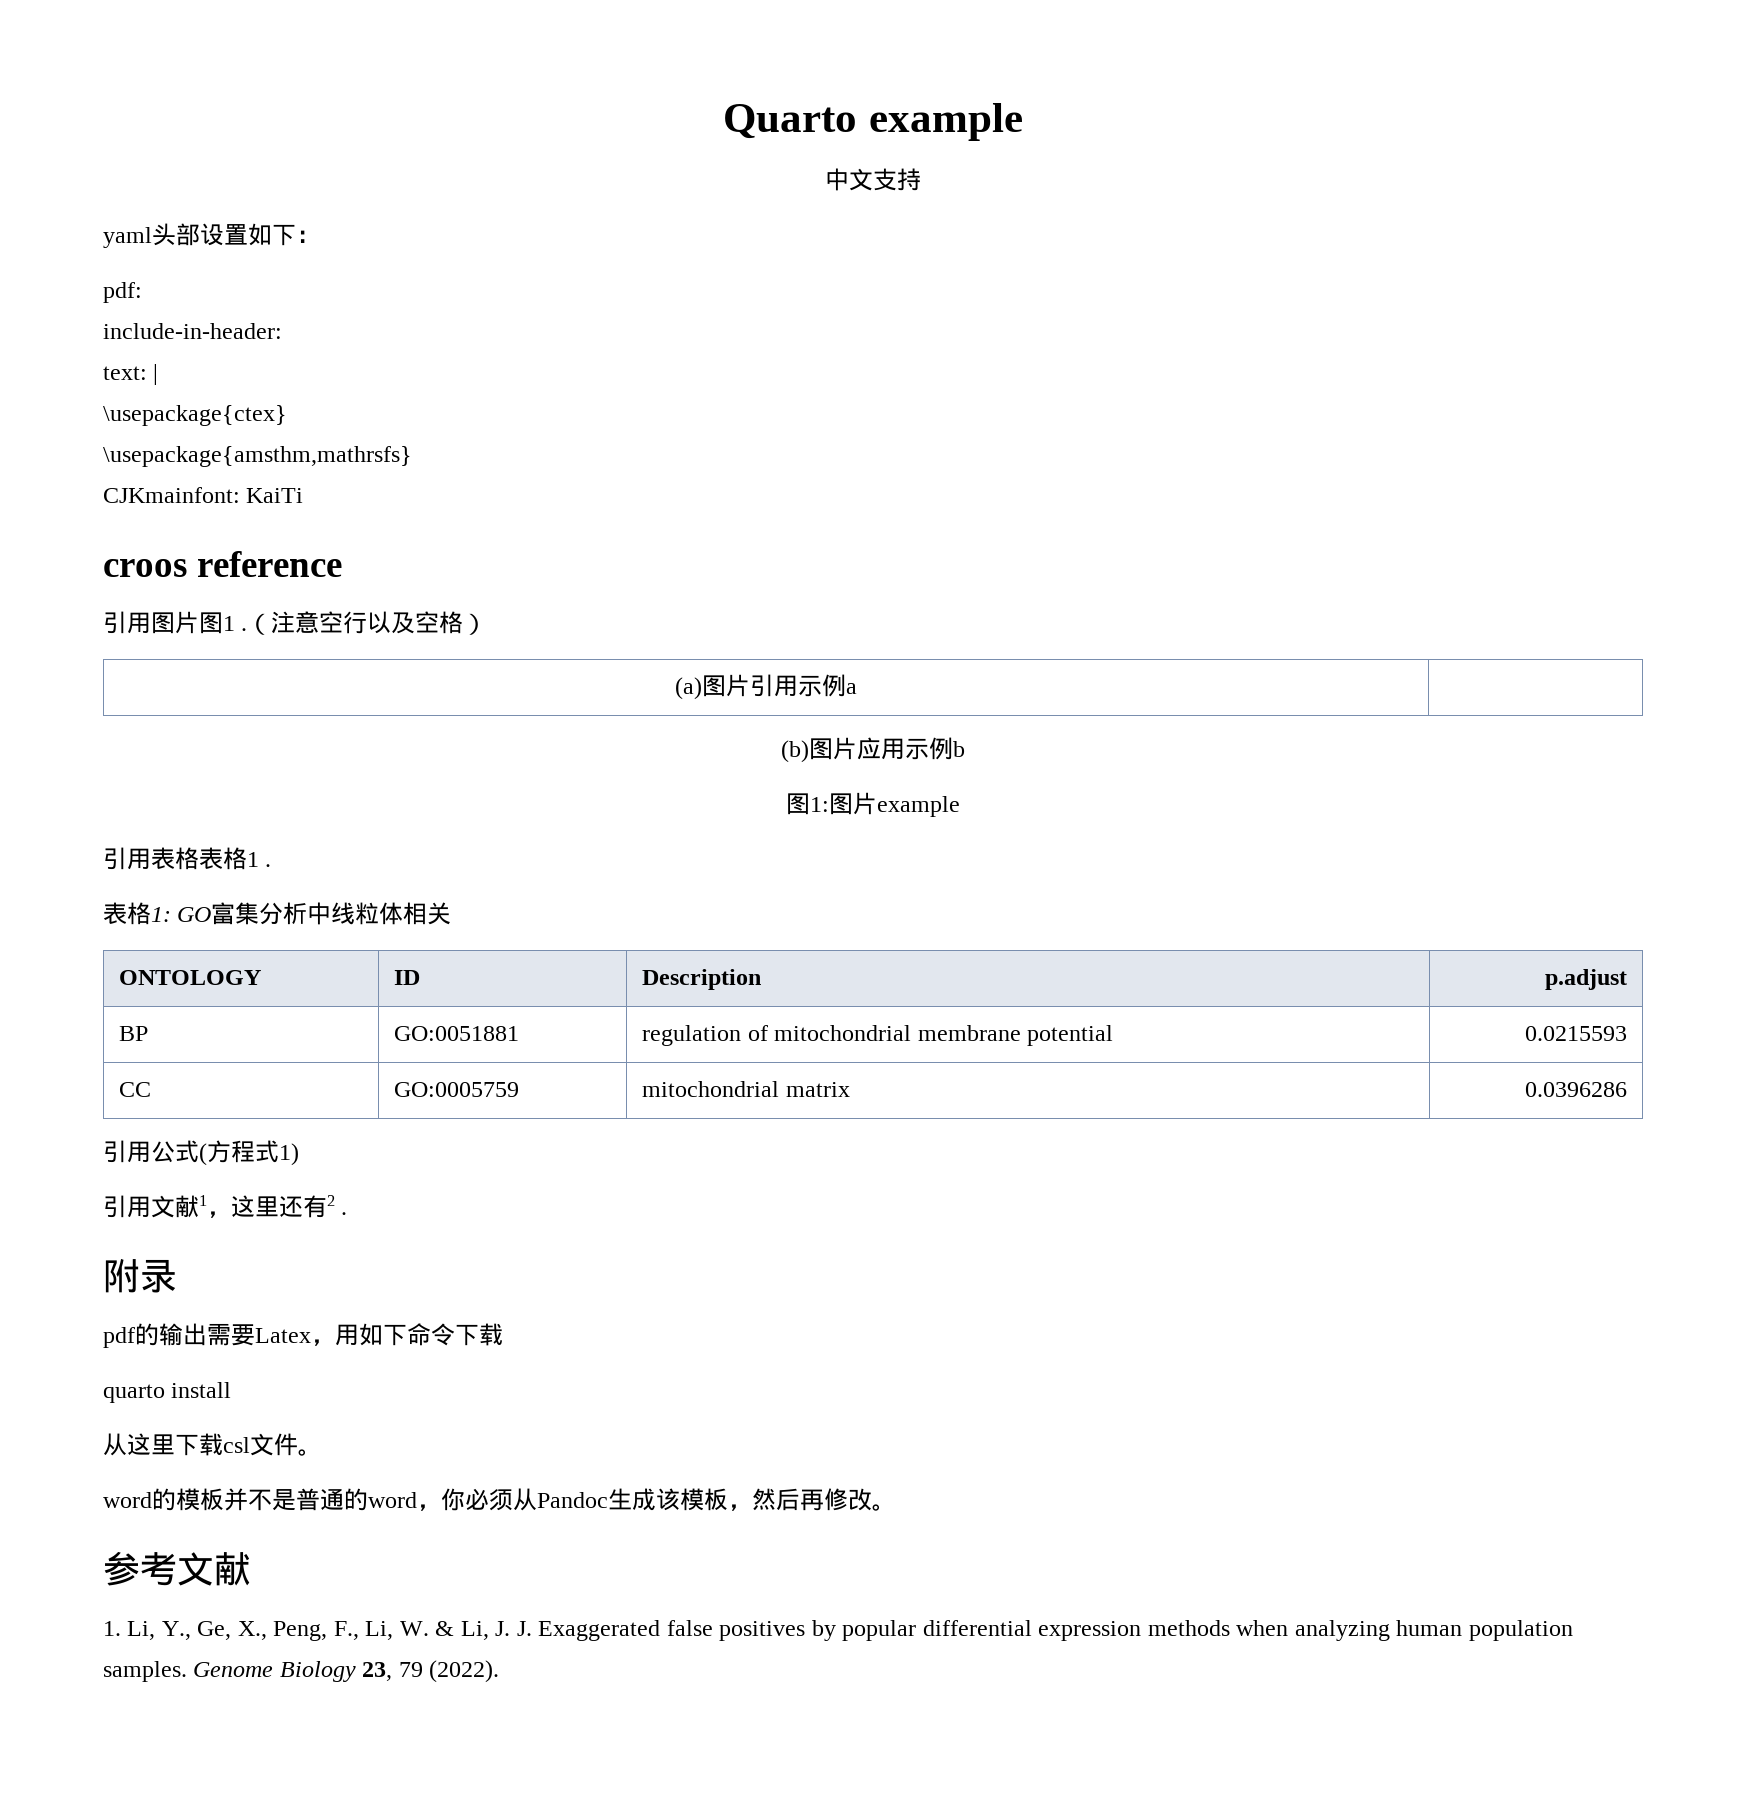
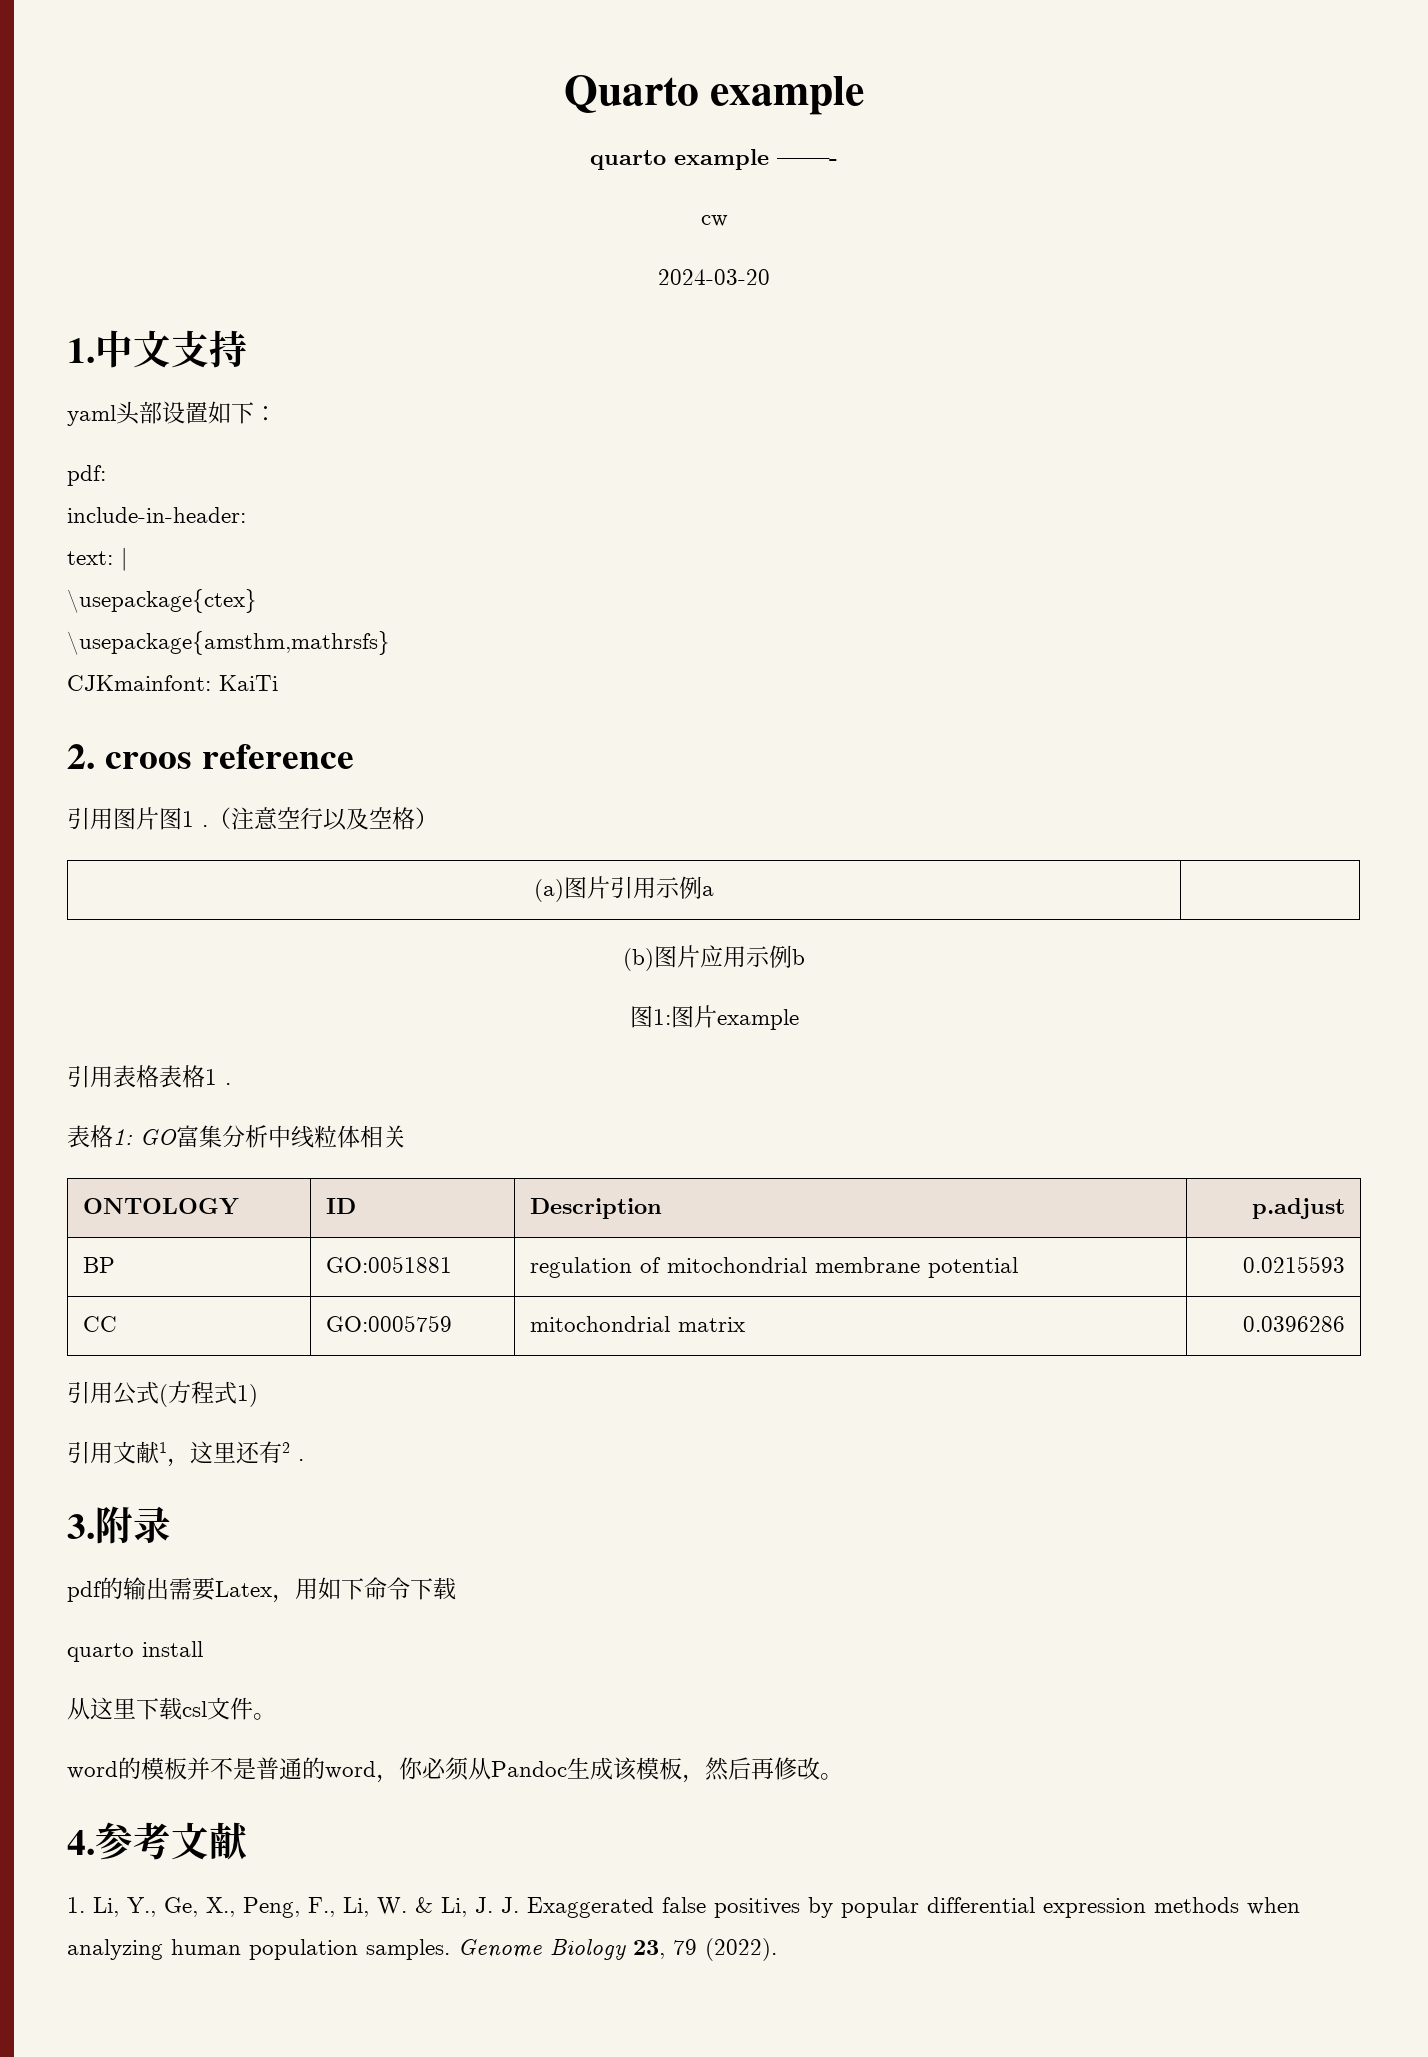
(1023, 122) none -> [590,149,838,170] [700,215,728,227] [658,269,770,285] [67,338,95,363] quarto example ——- // cw // 2024-03-20 // 1.
(304, 495) none -> [67,744,95,769] 2.
(348, 1213) none -> [67,1514,95,1539] 3.
(896, 1507) none -> [67,1830,95,1855] 4.

